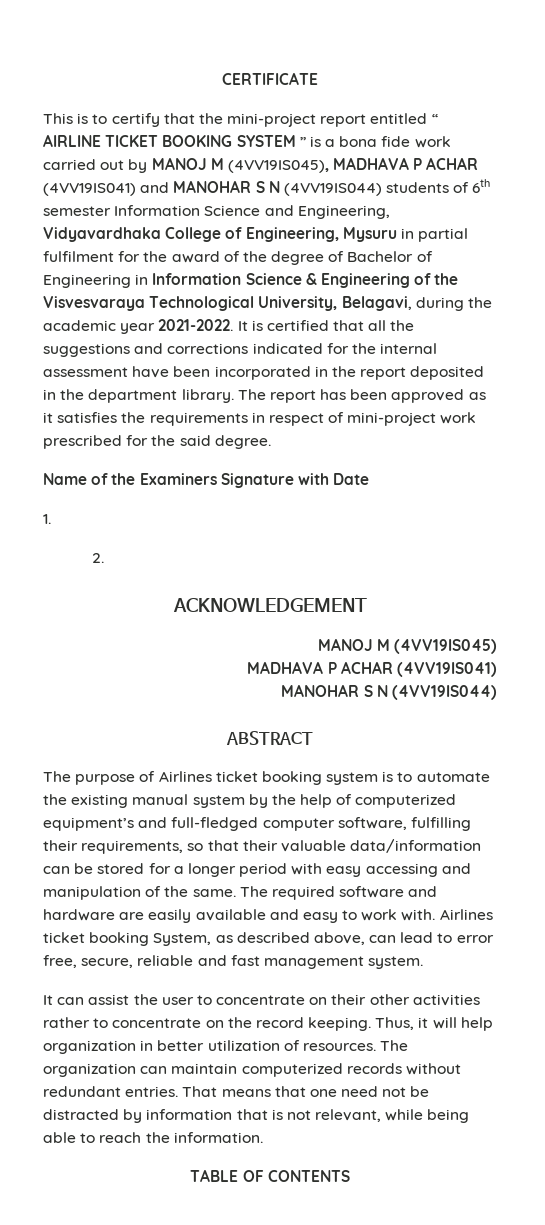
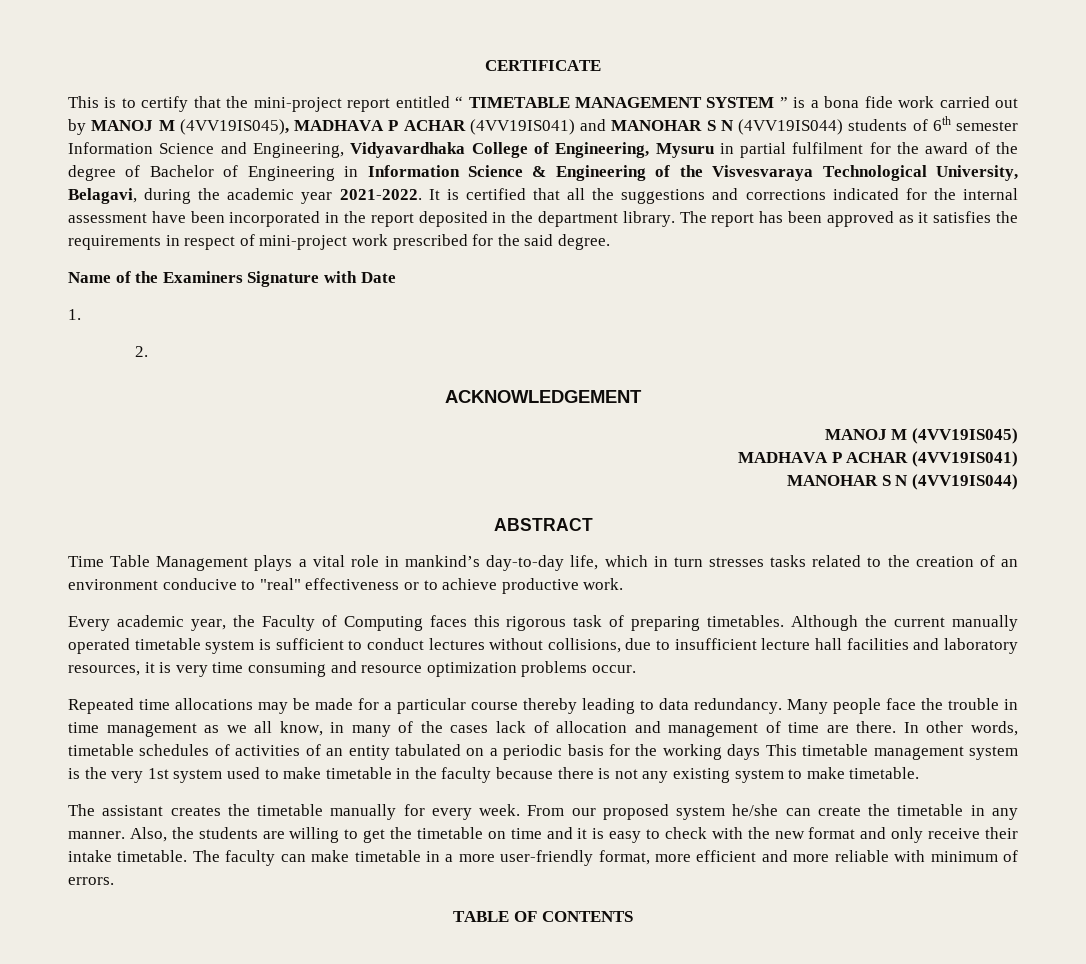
[43,134,233,147] AIRLINE TICKET BOOKING -> [468,97,702,108] TIMETABLE MANAGEMENT
[43,771,490,785] [43,794,457,808] [43,817,471,831] [43,839,482,854] [43,863,471,877] [43,886,438,900] [43,909,493,923] [43,932,494,946] [43,955,424,969] [43,994,480,1006] [43,1017,493,1031] [43,1040,409,1054] [43,1063,461,1077] [43,1086,430,1097] [43,1109,470,1123] [43,1132,263,1143] The purpose of Airlines ticket booking system is to automate the existing manual system by the help of computerized equipment’s and full-fledged computer software, fulfilling their requirements, so that their valuable data/information can be stored for a longer period with easy accessing and manipulation of the same. The required software and hardware are easily available and easy to work with. Airlines ticket booking System, as described above, can lead to error free, secure, reliable and fast management system. // It can assist the user to concentrate on their other activities rather to concentrate on the record keeping. Thus, it will help organization in better utilization of resources. The organization can maintain computerized records without redundant entries. That means that one need not be distracted by information that is not relevant, while being able to reach the information. -> [68,555,1018,571] [68,578,624,594] [68,615,1018,631] [68,638,1018,654] [68,661,636,677] [68,698,1018,714] [68,721,1018,737] [68,744,1019,760] [68,767,920,783] [68,804,1019,820] [68,827,1018,843] [68,850,1019,866] [68,877,114,885] Time Table Management plays a vital role in mankind’s day-to-day life, which in turn stresses tasks related to the creation of an environment conducive to "real" effectiveness or to achieve productive work. // Every academic year, the Faculty of Computing faces this rigorous task of preparing timetables. Although the current manually operated timetable system is sufficient to conduct lectures without collisions, due to insufficient lecture hall facilities and laboratory resources, it is very time consuming and resource optimization problems occur. // Repeated time allocations may be made for a particular course thereby leading to data redundancy. Many people face the trouble in time management as we all know, in many of the cases lack of allocation and management of time are there. In other words, timetable schedules of activities of an entity tabulated on a periodic basis for the working days This timetable management system is the very 1st system used to make timetable in the faculty because there is not any existing system to make timetable. // The assistant creates the timetable manually for every week. From our proposed system he/she can create the timetable in any manner. Also, the students are willing to get the timetable on time and it is easy to check with the new format and only receive their intake timetable. The faculty can make timetable in a more user-friendly format, more efficient and more reliable with minimum of errors.

